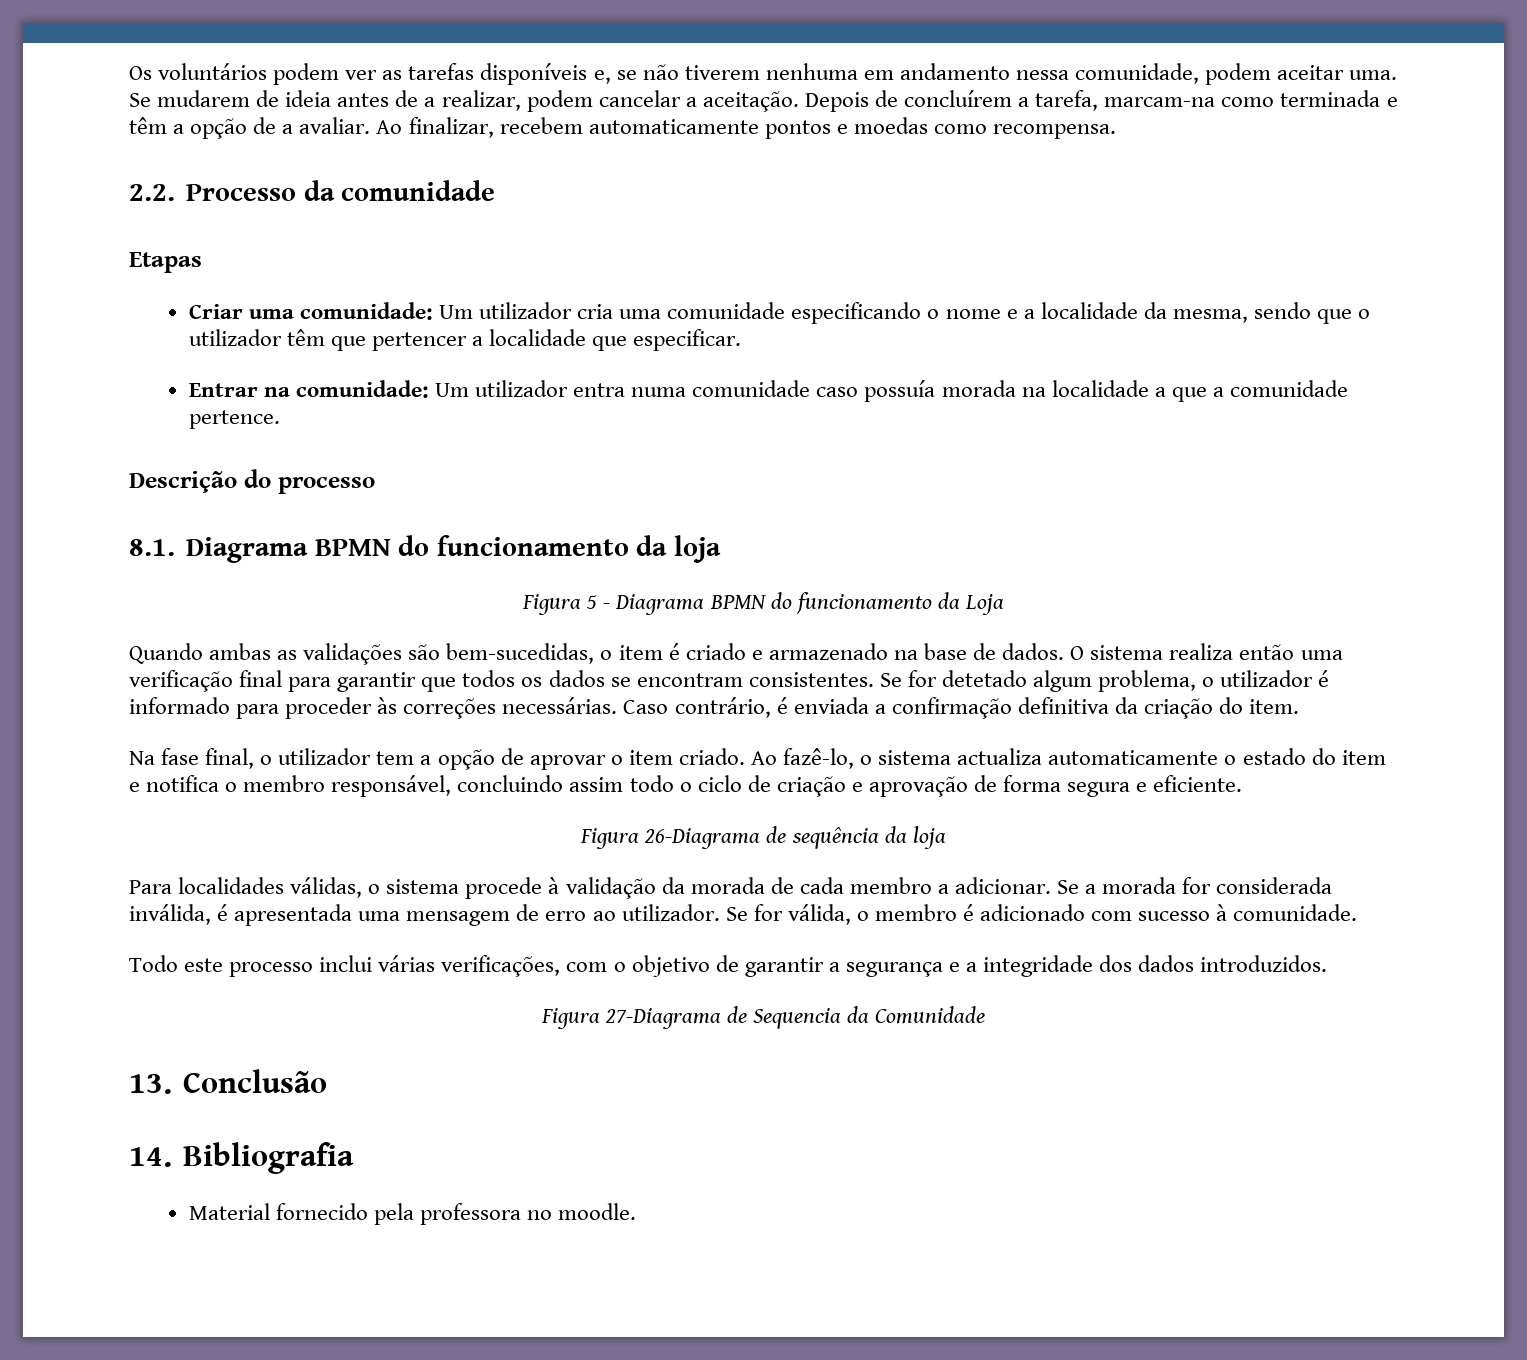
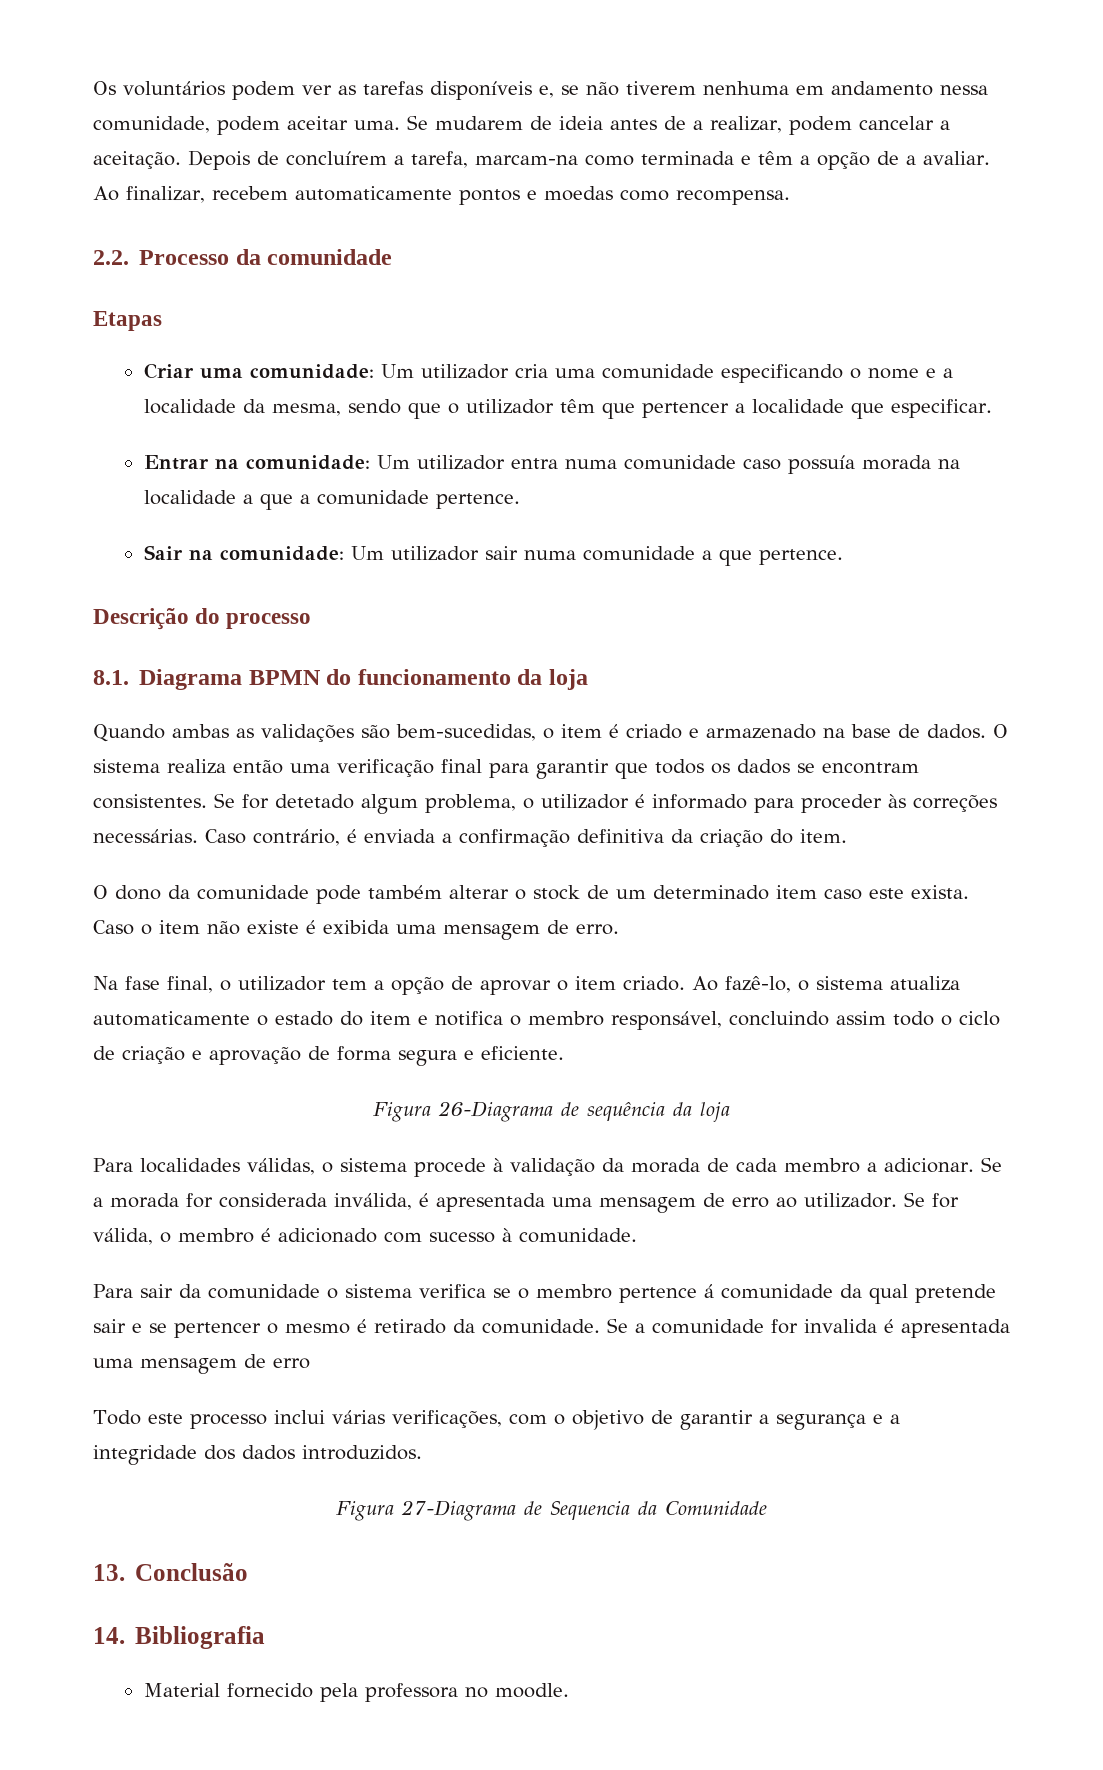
(280, 419) none -> [143,545,843,566] // Sair na comunidade: Um utilizador sair numa comunidade a que pertence.
[522,592,1004,615] // Figura 5 - Diagrama BPMN do funcionamento da Loja -> (588, 679) none
(1300, 706) none -> [93,885,969,904] [93,920,619,940] // O dono da comunidade pode também alterar o stock de um determinado item caso este exista. Caso o item não existe é exibida uma mensagem de erro.
[957,748,1043,765] actualiza -> [890,976,960,991] atualiza
(1358, 912) none -> [93,1284,996,1304] [93,1318,1010,1338] [93,1354,310,1374] // Para sair da comunidade o sistema verifica se o membro pertence á comunidade da qual pretende sair e se pertencer o mesmo é retirado da comunidade. Se a comunidade for invalida é apresentada uma mensagem de erro

